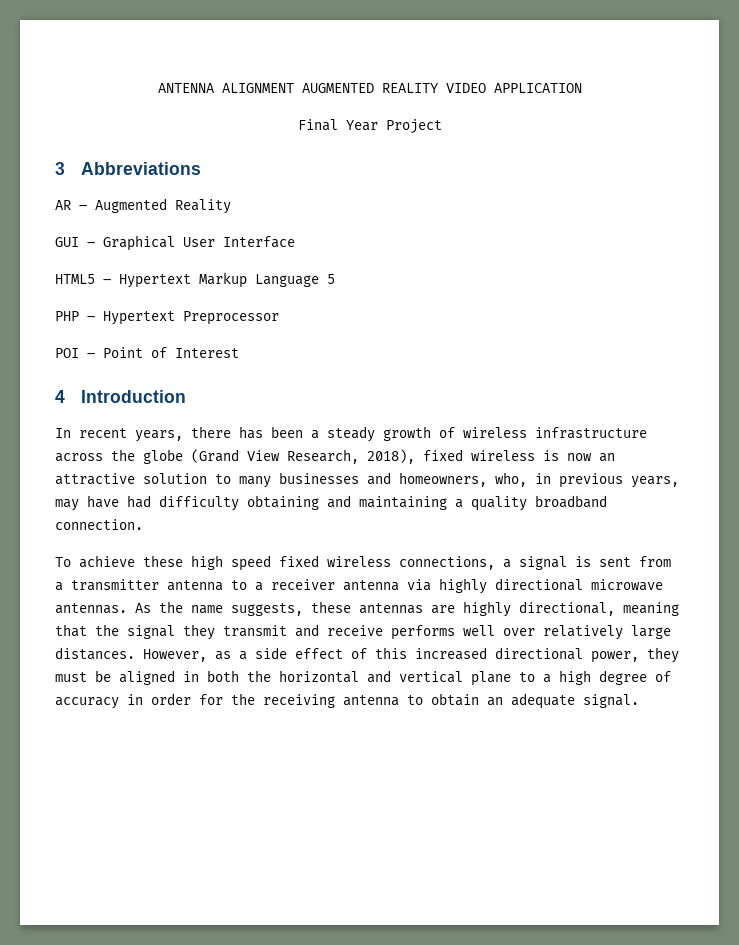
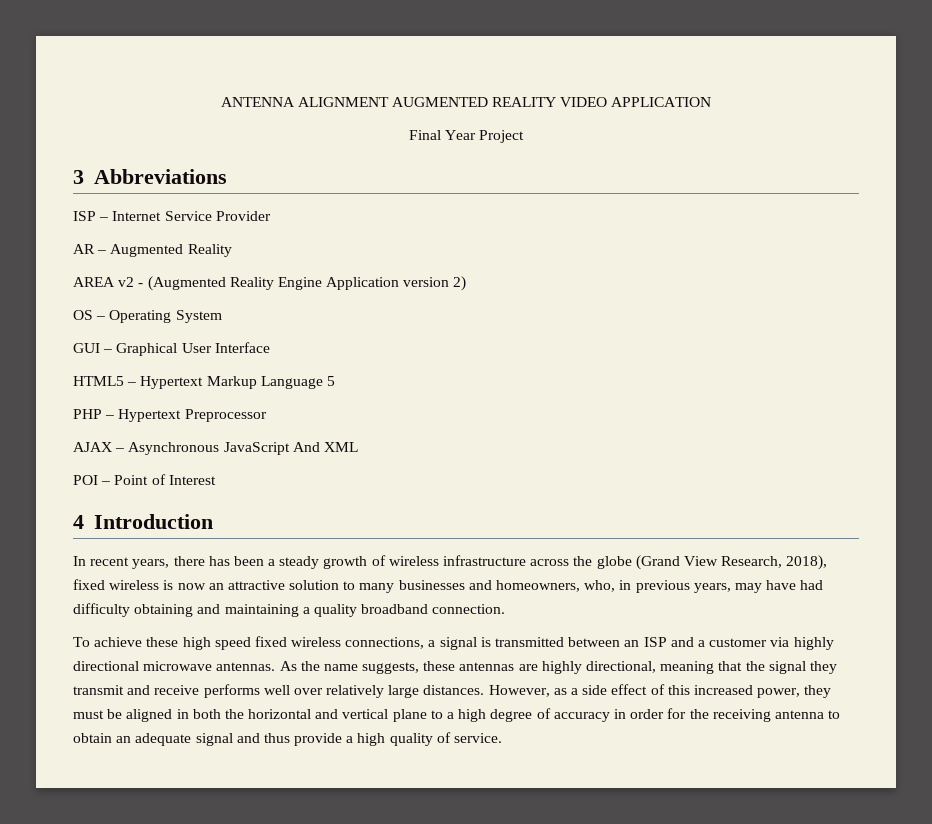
(201, 168) none -> [73,211,271,221] // ISP – Internet Service Provider
(231, 206) none -> [73,276,467,291] [73,310,222,323] // AREA v2 - (Augmented Reality Engine Application version 2) // OS – Operating System
(279, 318) none -> [73,442,358,455] // AJAX – Asynchronous JavaScript And XML
[599,556,671,567] [55,579,399,591] sent from a transmitter antenna to a receiver antenna -> [495,637,768,647] transmitted between an ISP and a customer
[495,647,583,660] directional -> (753, 690) none
[583,694,639,708] signal. -> [195,732,503,746] signal and thus provide a high quality of service.

